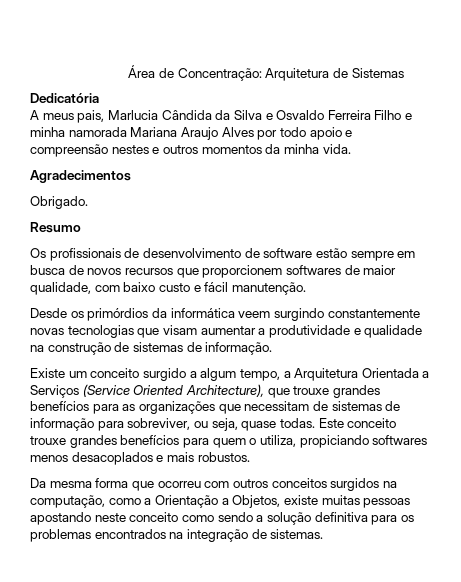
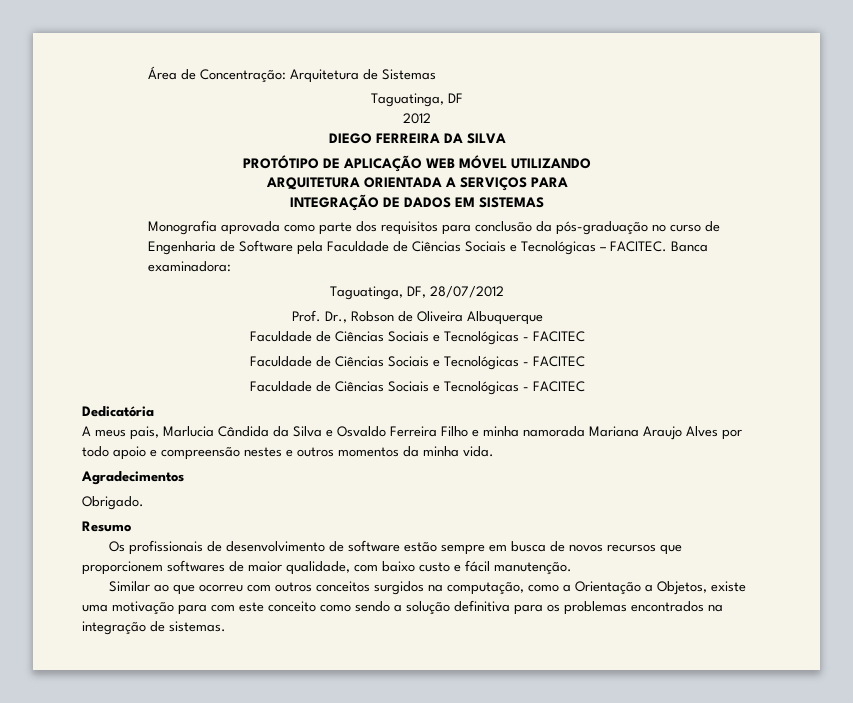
(404, 73) none -> [371,93,463,107] [403,113,431,124] [328,133,506,144] [243,155,591,172] [265,177,568,191] [290,194,544,211] [147,220,720,235] [147,240,708,255] [147,261,231,272] [330,286,504,300] [291,310,543,325] [249,331,585,345] [249,356,585,370] [249,381,585,395] // Taguatinga, DF // 2012 // DIEGO FERREIRA DA SILVA // PROTÓTIPO DE APLICAÇÃO WEB MÓVEL UTILIZANDO // ARQUITETURA ORIENTADA A SERVIÇOS PARA // INTEGRAÇÃO DE DADOS EM SISTEMAS // Monografia aprovada como parte dos requisitos para conclusão da pós-graduação no curso de Engenharia de Software pela Faculdade de Ciências Sociais e Tecnológicas – FACITEC. Banca examinadora: // Taguatinga, DF, 28/07/2012 // Prof. Dr., Robson de Oliveira Albuquerque // Faculdade de Ciências Sociais e Tecnológicas - FACITEC // Faculdade de Ciências Sociais e Tecnológicas - FACITEC // Faculdade de Ciências Sociais e Tecnológicas - FACITEC
[30,308,420,321] [30,325,423,338] [30,342,273,355] [30,368,430,381] [30,384,380,398] [30,401,401,414] [30,418,397,431] [30,435,428,448] [30,452,250,465] [30,478,129,488] Desde os primórdios da informática veem surgindo constantemente novas tecnologias que visam aumentar a produtividade e qualidade na construção de sistemas de informação. // Existe um conceito surgido a algum tempo, a Arquitetura Orientada a Serviços (Service Oriented Architecture), que trouxe grandes benefícios para as organizações que necessitam de sistemas de informação para sobreviver, ou seja, quase todas. Este conceito trouxe grandes benefícios para quem o utiliza, propiciando softwares menos desacoplados e mais robustos. // Da mesma forma -> [109,581,170,592] Similar ao
[321,495,411,508] [30,512,126,525] muitas pessoas apostando neste -> [82,601,264,615] uma motivação para com este

